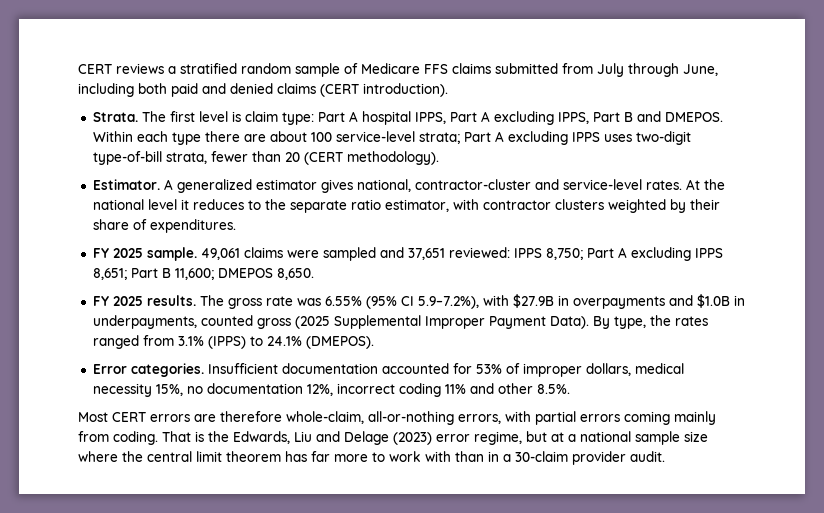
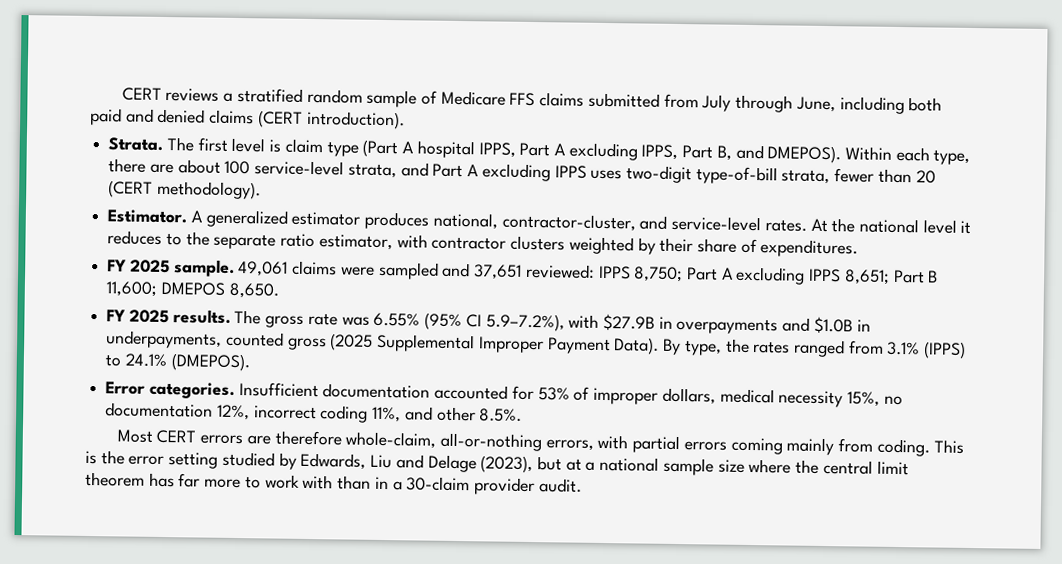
[281,112,345,125] type: Part -> [326,139,399,158] type (Part
[623,111,723,122] B and DMEPOS. -> [716,144,842,164] B, and DMEPOS).
[171,132,201,145] type -> [933,149,971,165] type,
[418,132,460,144] strata; -> [347,162,429,179] strata, and
[320,179,531,193] gives national, contractor-cluster -> [364,211,636,232] produces national, contractor-cluster,
[444,384,466,394] 11% -> [372,406,402,423] 11%,
[162,431,191,442] That -> [933,439,964,454] This
(229, 436) none -> [128,451,297,470] error setting studied by
[393,431,522,445] (2023) error regime, -> [480,455,534,474] (2023),

